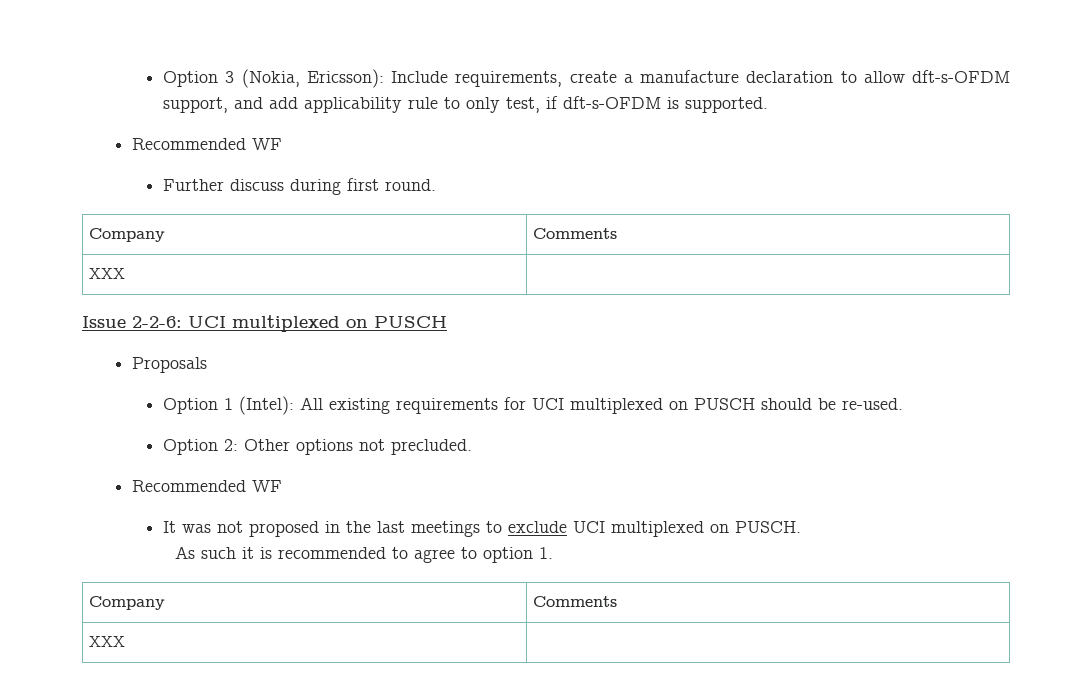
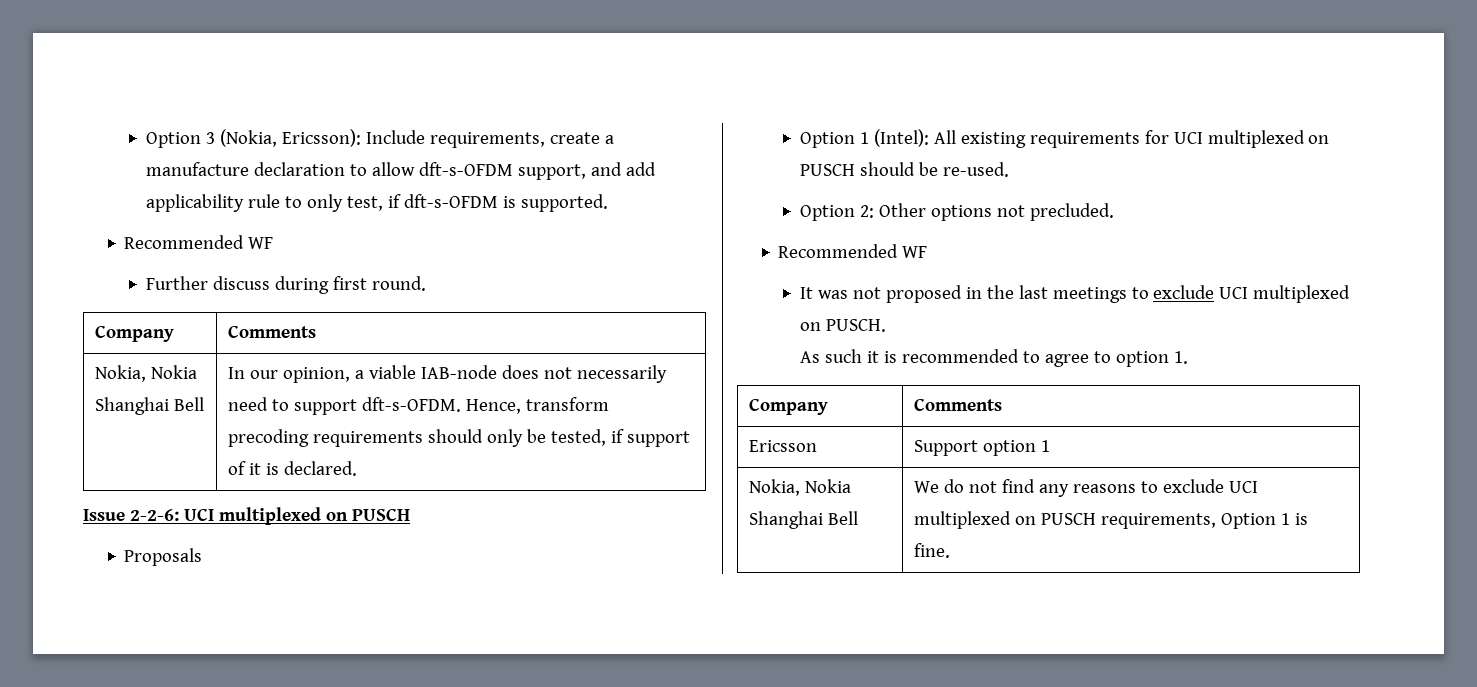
[89,268,126,279] XXX | -> [95,365,198,382] [95,397,205,415] [228,365,668,383] [228,397,610,415] [228,429,691,447] [228,461,358,476] Nokia, Nokia Shanghai Bell | In our opinion, a viable IAB-node does not necessarily need to support dft-s-OFDM. Hence, transform precoding requirements should only be tested, if support of it is declared.
[89,636,126,647] XXX | -> [749,440,818,452] [914,440,1051,456] [749,479,852,496] [749,511,859,529] [914,479,1259,497] [914,511,1309,529] [914,543,951,558] Ericsson | Support option 1 // Nokia, Nokia Shanghai Bell | We do not find any reasons to exclude UCI multiplexed on PUSCH requirements, Option 1 is fine.

